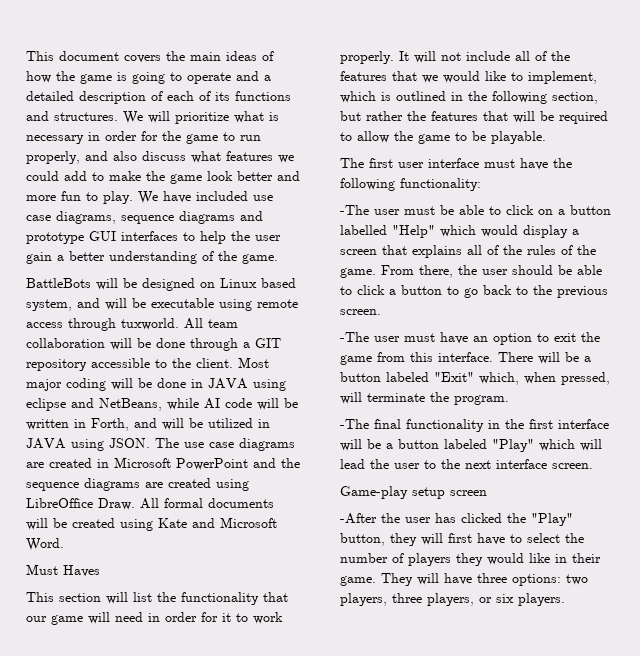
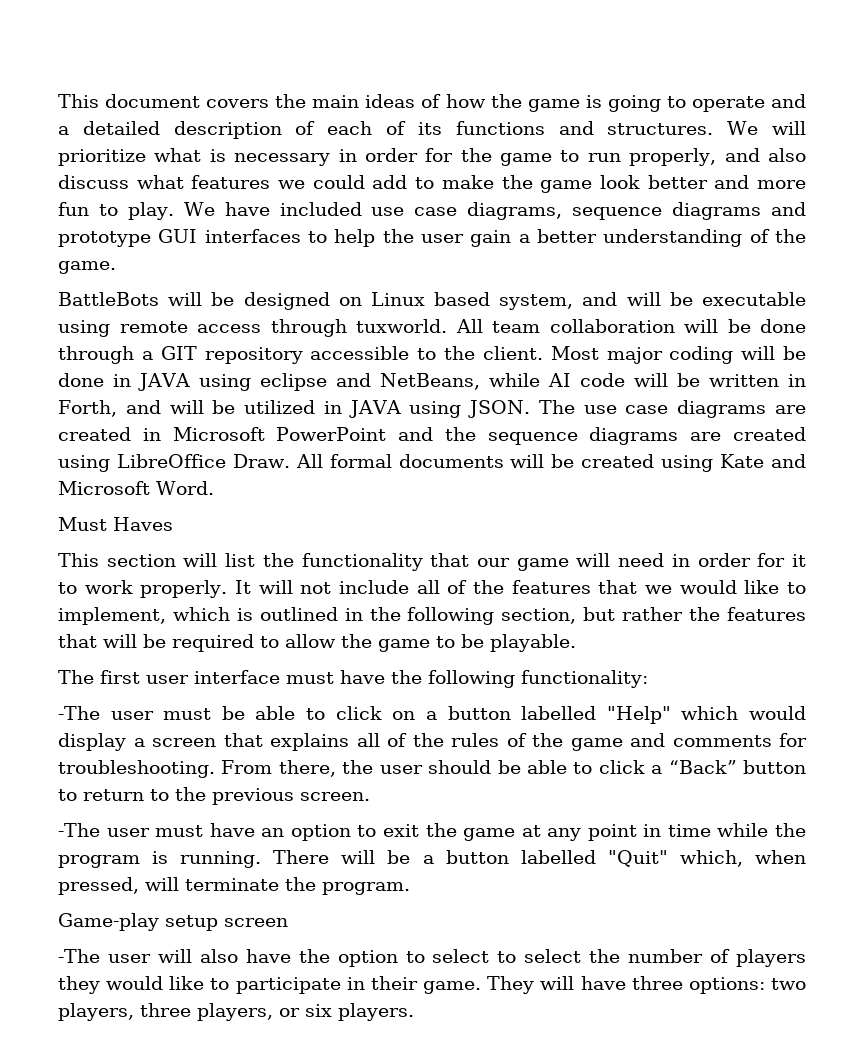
[340,268,376,278] game. -> [570,733,807,751] [58,760,215,778] game and comments for troubleshooting.
(396, 292) none -> [668,760,737,774] “Back”
[464,285,512,298] go back -> [83,789,144,801] return
[377,352,493,362] from this interface. -> [521,823,806,841] [58,851,262,868] at any point in time while the program is running.
[386,372,474,382] labeled "Exit" -> [520,850,668,867] labelled "Quit"
[340,419,609,432] [340,439,602,452] [340,459,593,469] [340,486,487,499] [340,513,573,526] [340,533,505,546] -The final functionality in the first interface will be a button labeled "Play" which will lead the user to the next interface screen. // Game-play setup screen // -After the user has clicked the "Play" button, they will first have -> [58,913,288,931] [58,949,490,967] Game-play setup screen // -The user will also have the option to select
(550, 558) none -> [210,977,341,994] to participate

